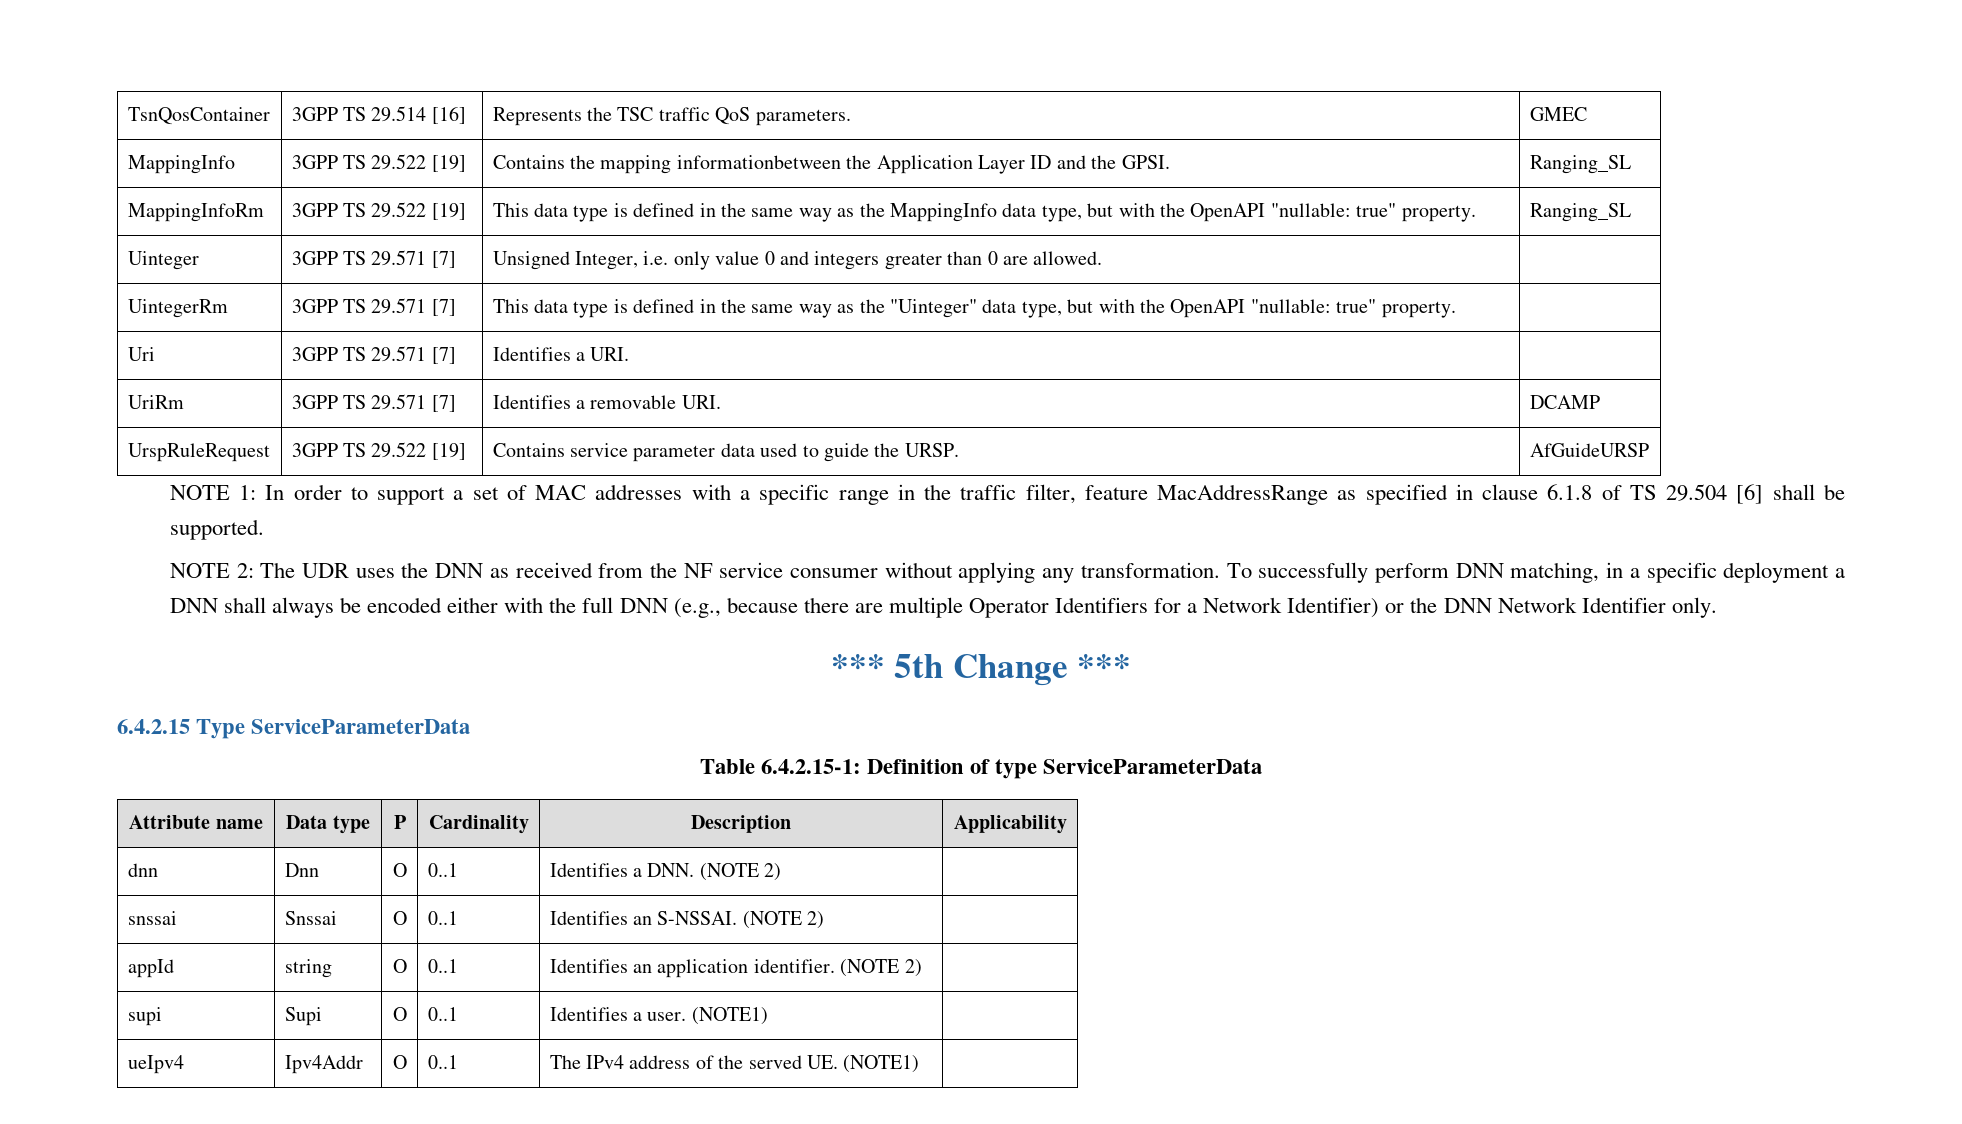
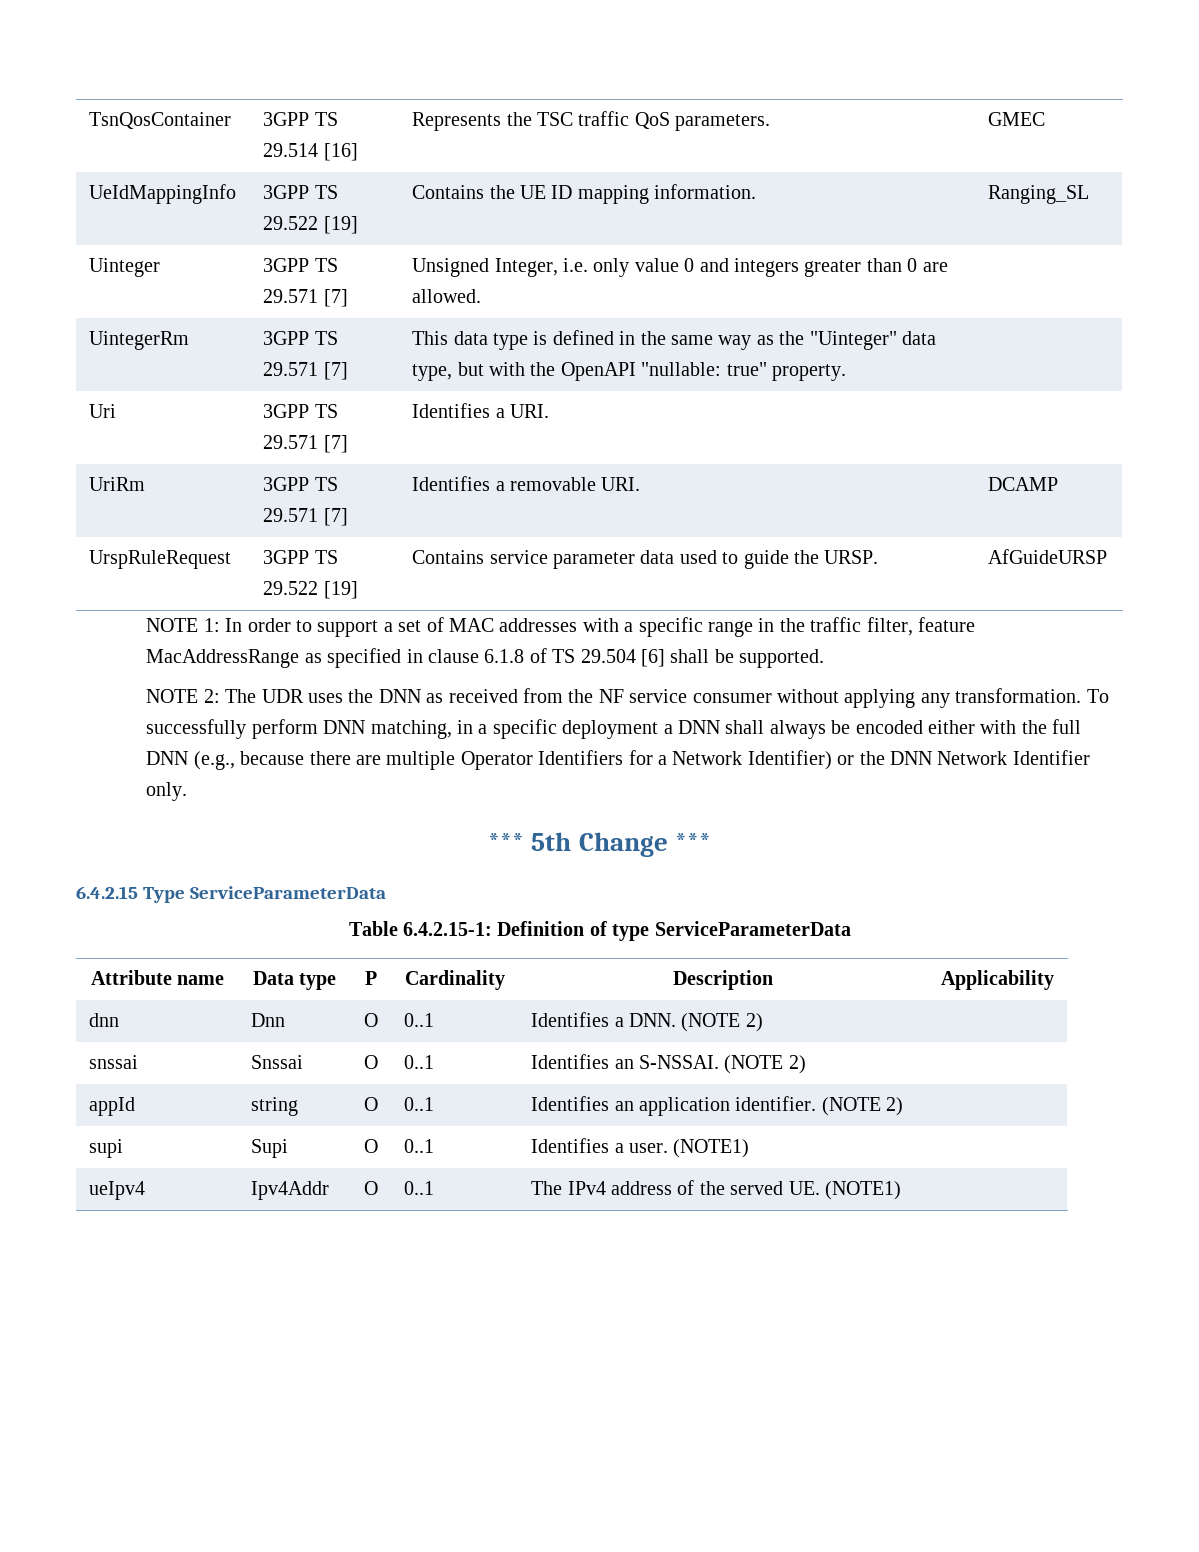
[127,155,235,174] MappingInfo -> [89,184,237,204] UeIdMappingInfo
[600,155,1170,174] [1529,155,1631,174] [127,203,264,222] [291,202,466,220] [492,203,1476,222] mapping informationbetween the Application Layer ID and the GPSI. | Ranging_SL // MappingInfoRm | 3GPP TS 29.522 [19] | This data type is defined in the same way as the MappingInfo data type, but with the OpenAPI "nullable: true" property. -> [519,184,757,204] UE ID mapping information.

